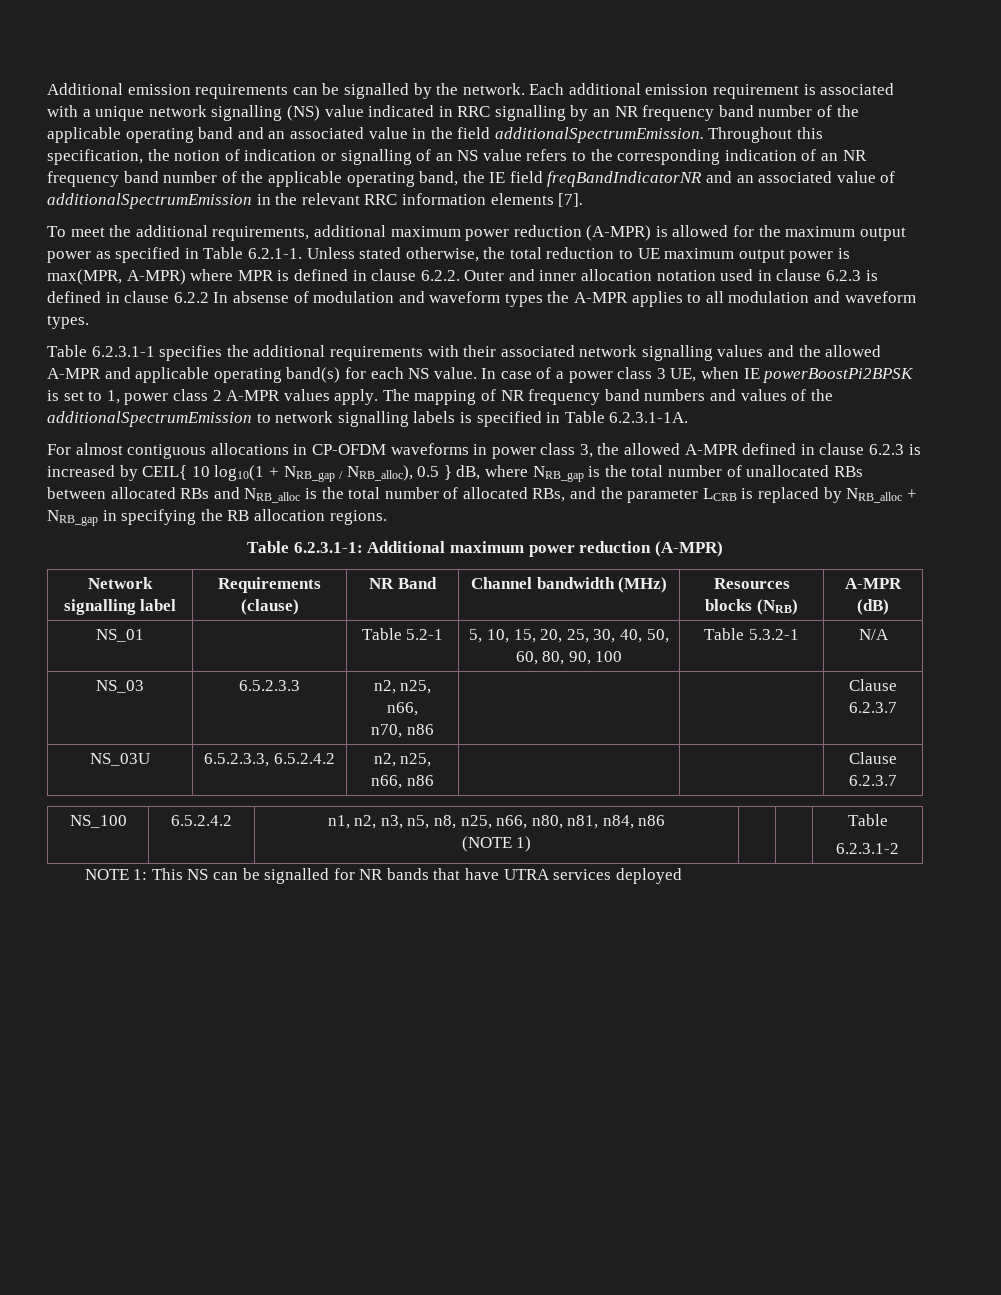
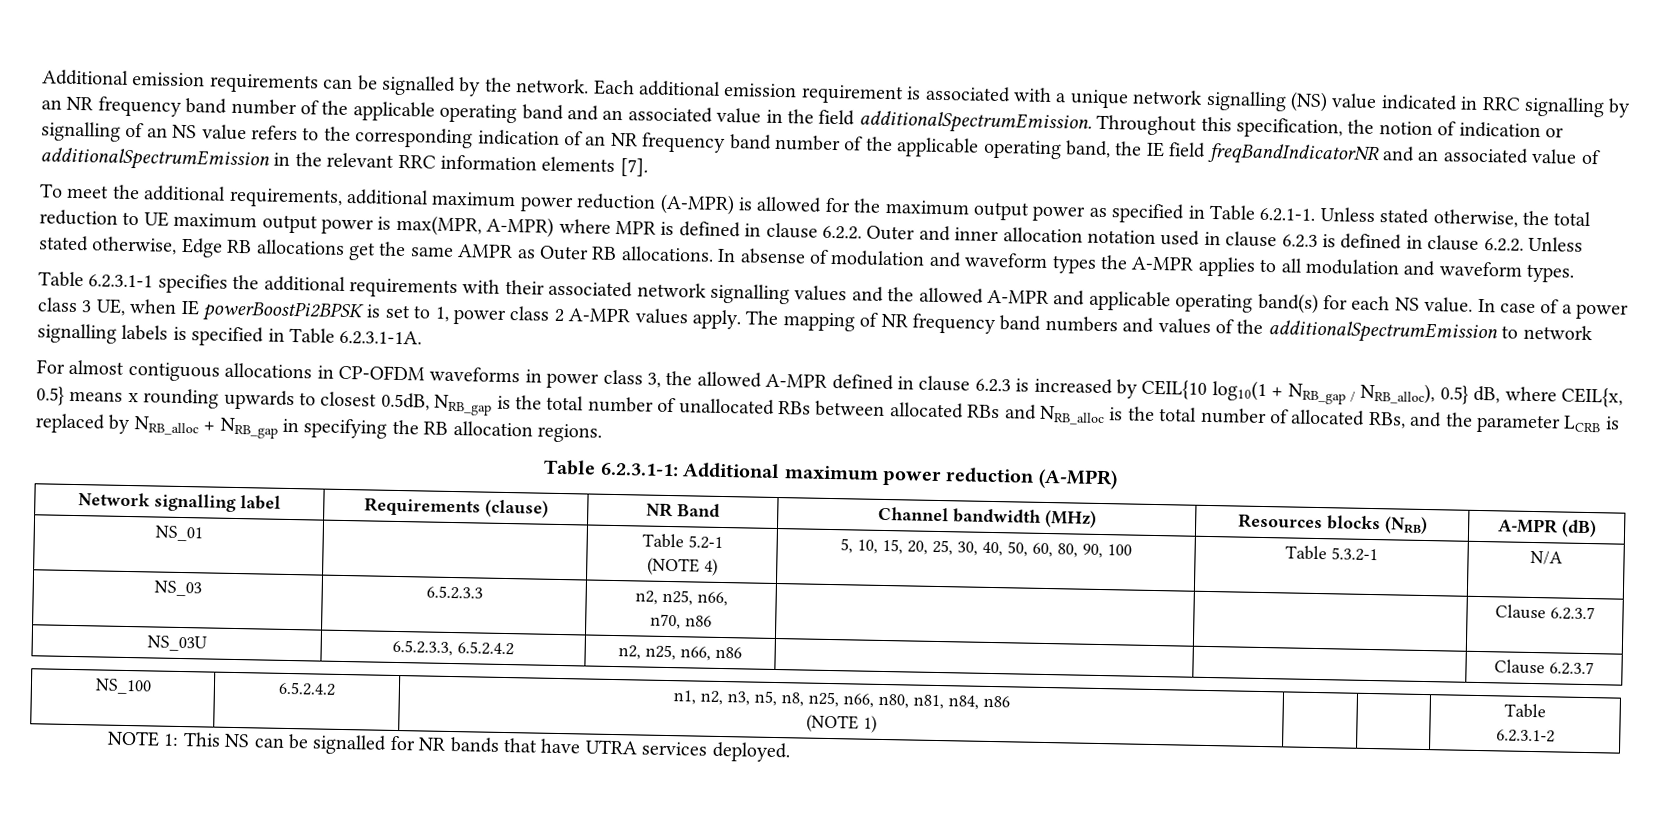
[173,292,209,303] 6.2.2 -> [1483,236,1584,252] [38,235,714,262] 6.2.2. Unless stated otherwise, Edge RB allocations get the same AMPR as Outer RB allocations.
[142,465,210,480] CEIL{ 10 -> [1141,379,1208,400] CEIL{10
[417,465,529,480] 0.5 } dB, where -> [1439,385,1624,408] [36,386,430,411] 0.5} dB, where CEIL{x, 0.5} means x rounding upwards to closest 0.5dB,
(444, 634) none -> [646,557,718,576] // (NOTE 4)
[615,868,682,884] deployed -> [711,741,791,763] deployed.

